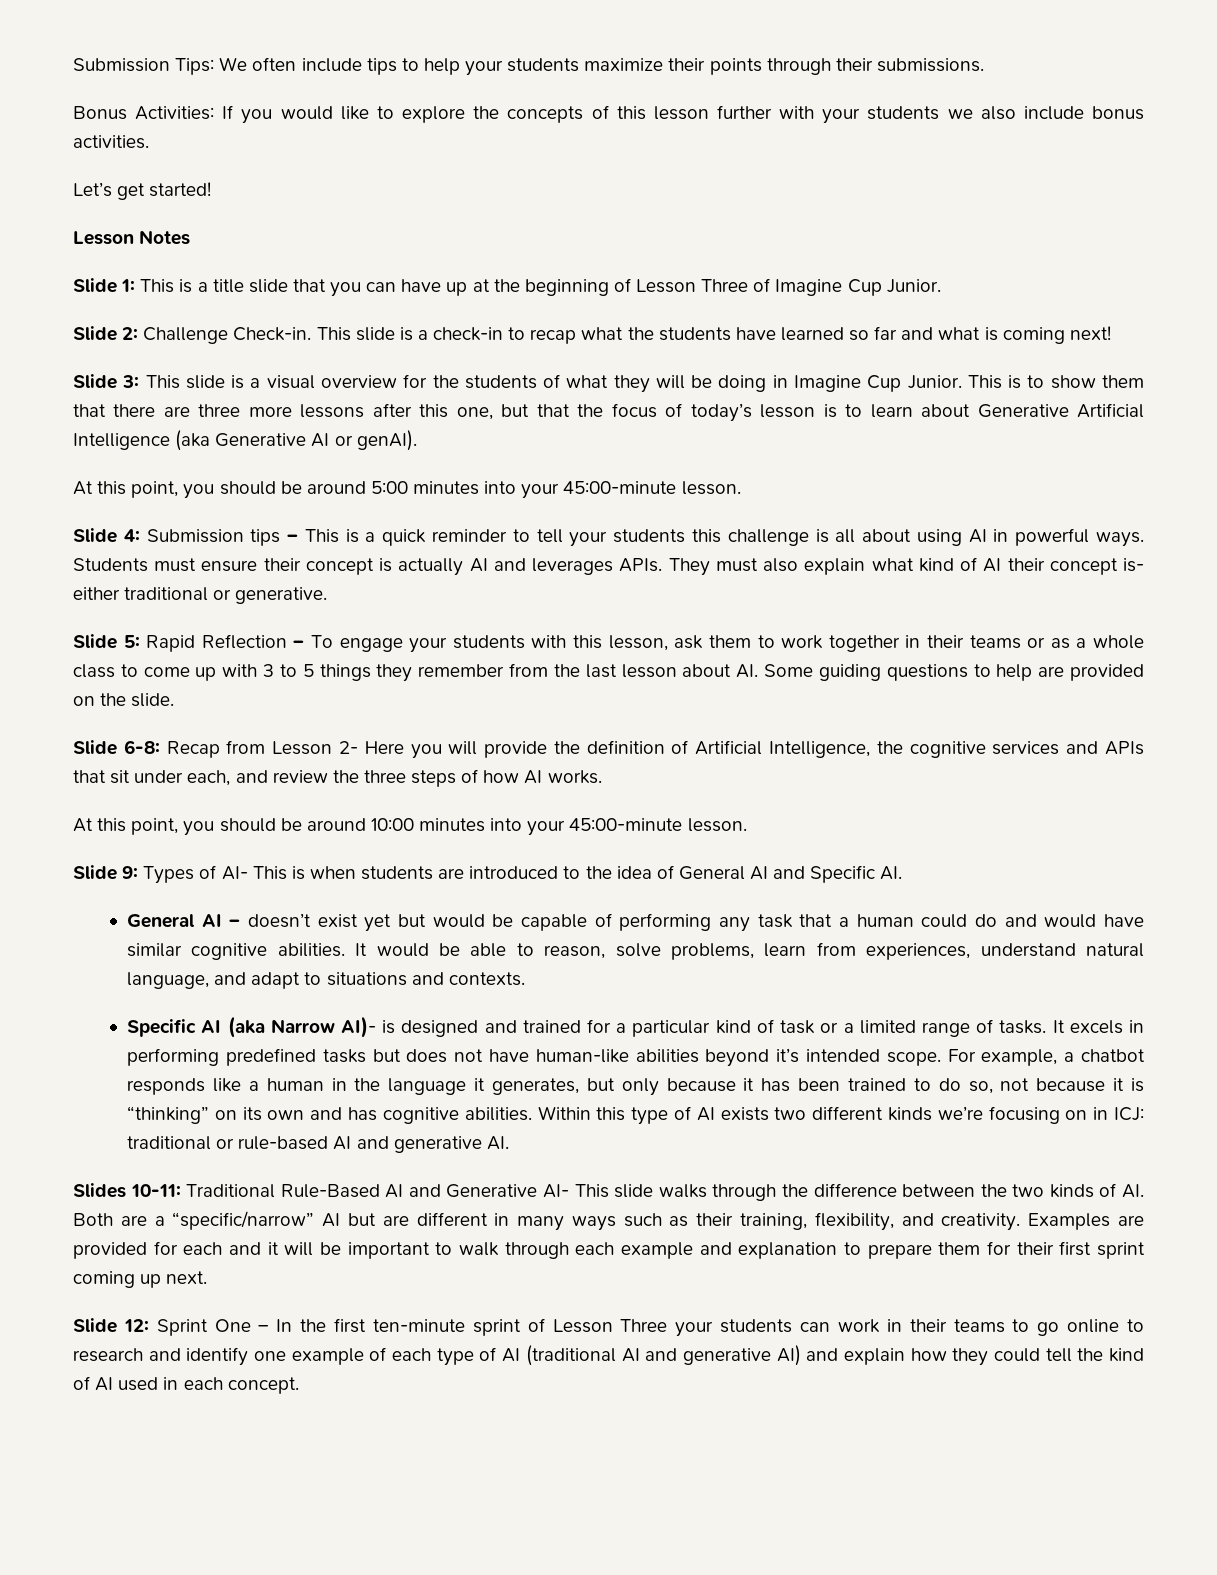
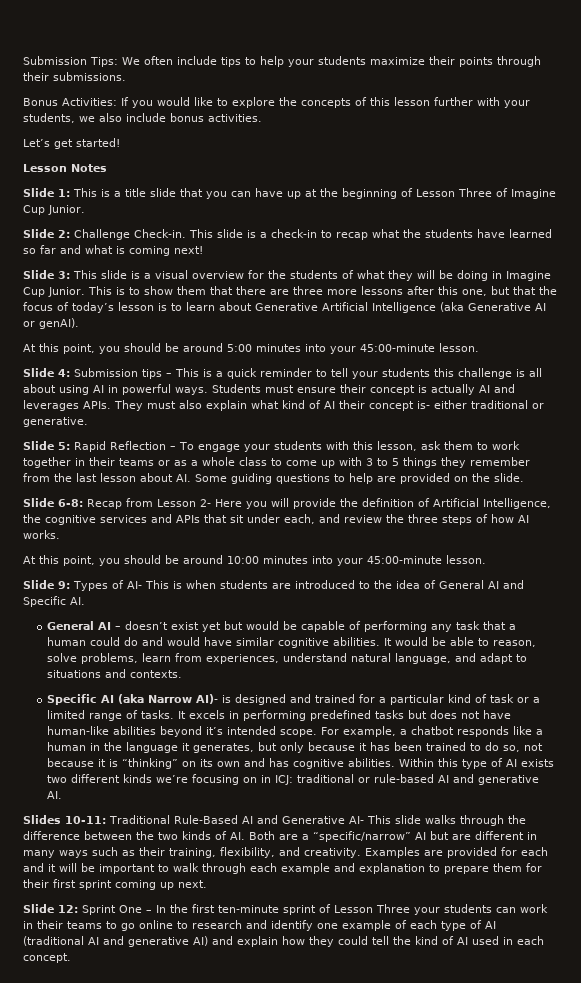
[867,106,940,120] students -> [23,113,75,123] students,

